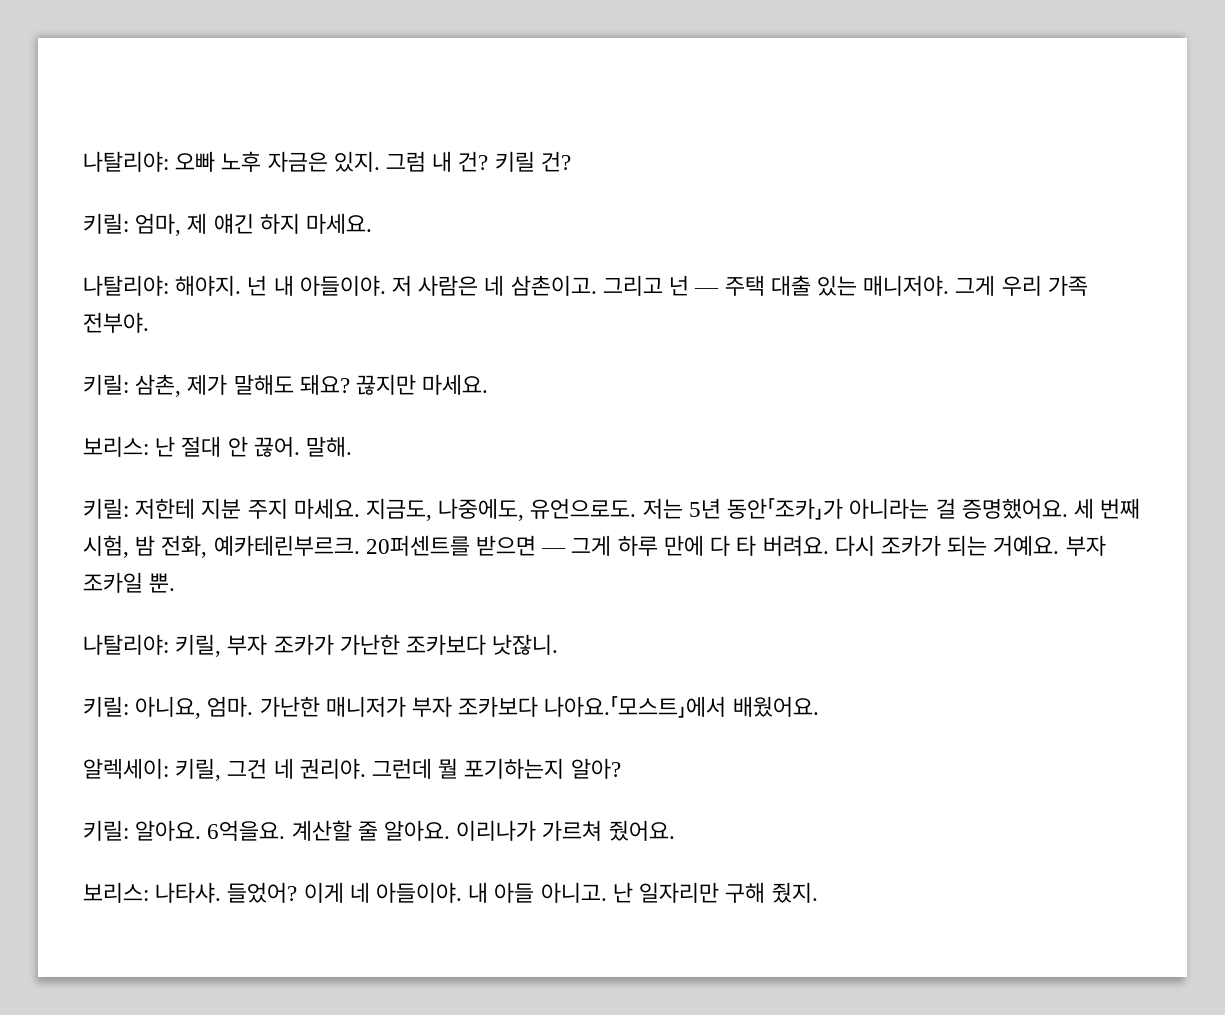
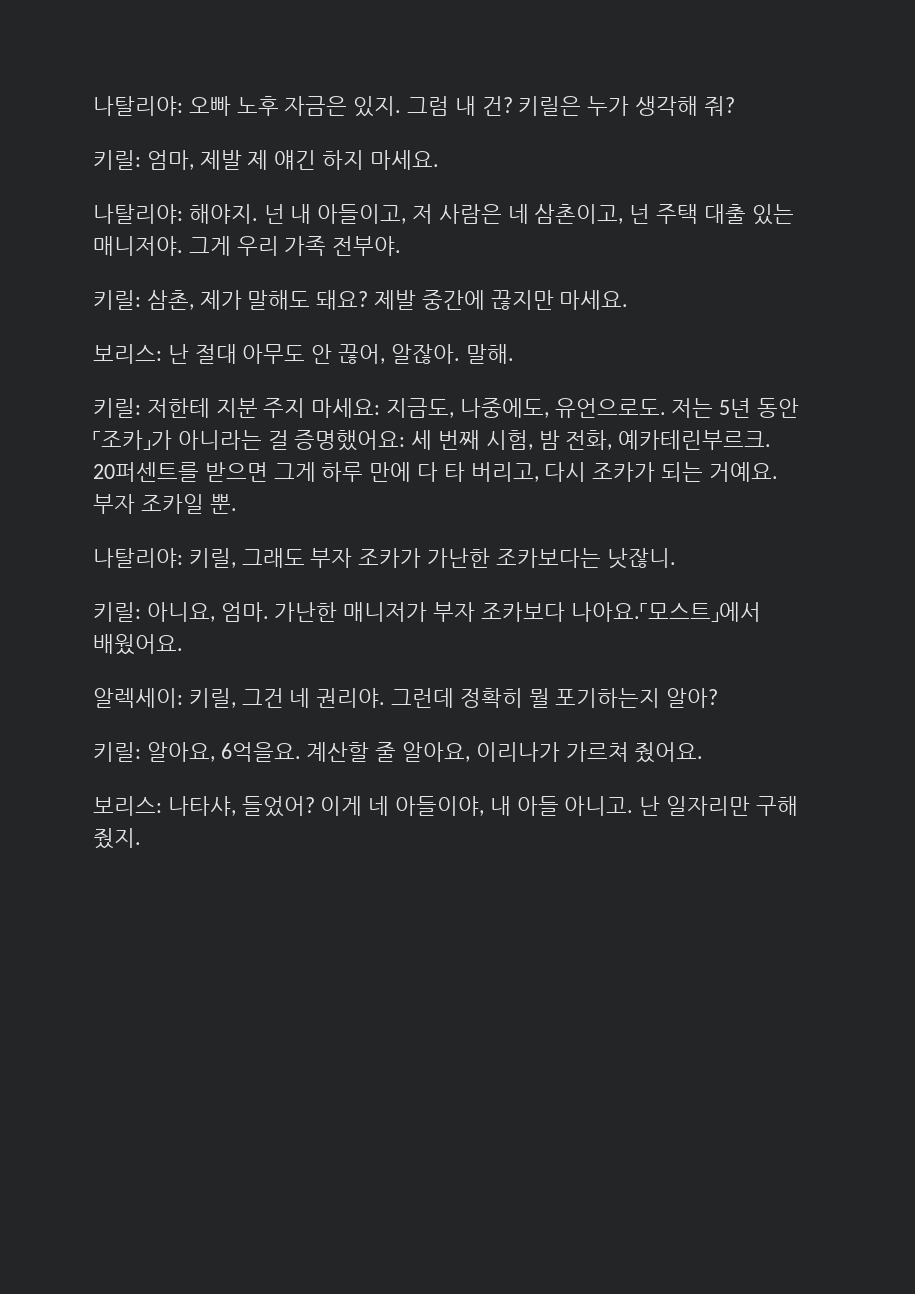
[494,151,571,172] 키릴 건? -> [518,96,735,116] 키릴은 누가 생각해 줘?
(182, 224) none -> [199,150,242,170] 제발
[299,275,386,296] 아들이야. -> [317,204,407,224] 아들이고,
[510,275,720,296] 삼촌이고. 그리고 넌 — -> [534,204,651,224] 삼촌이고, 넌
(350, 384) none -> [374,290,485,310] 제발 중간에
[227,436,300,457] 안 끊어. -> [242,344,460,364] 아무도 안 끊어, 알잖아.
[293,498,360,519] 마세요. -> [311,398,381,418] 마세요:
[961,498,1068,519] 증명했어요. -> [294,430,406,451] 증명했어요:
[541,548,567,554] — -> (268, 472) none
[762,535,829,556] 버려요. -> [470,462,539,482] 버리고,
(222, 645) none -> [241,548,305,568] 그래도
[406,634,487,655] 조카보다 -> [495,548,601,568] 조카보다는
(433, 768) none -> [459,688,523,708] 정확히
[135,820,202,841] 알아요. -> [146,742,215,762] 알아요,
[384,820,451,841] 알아요. -> [402,742,471,762] 알아요,
[155,882,222,903] 나타샤. -> [167,796,236,816] 나타샤,
[376,882,463,903] 아들이야. -> [395,796,485,816] 아들이야,

